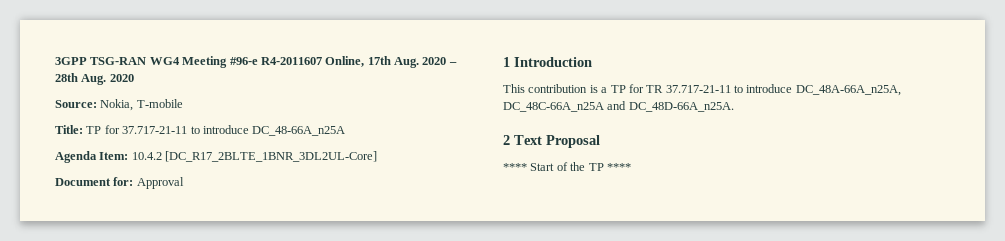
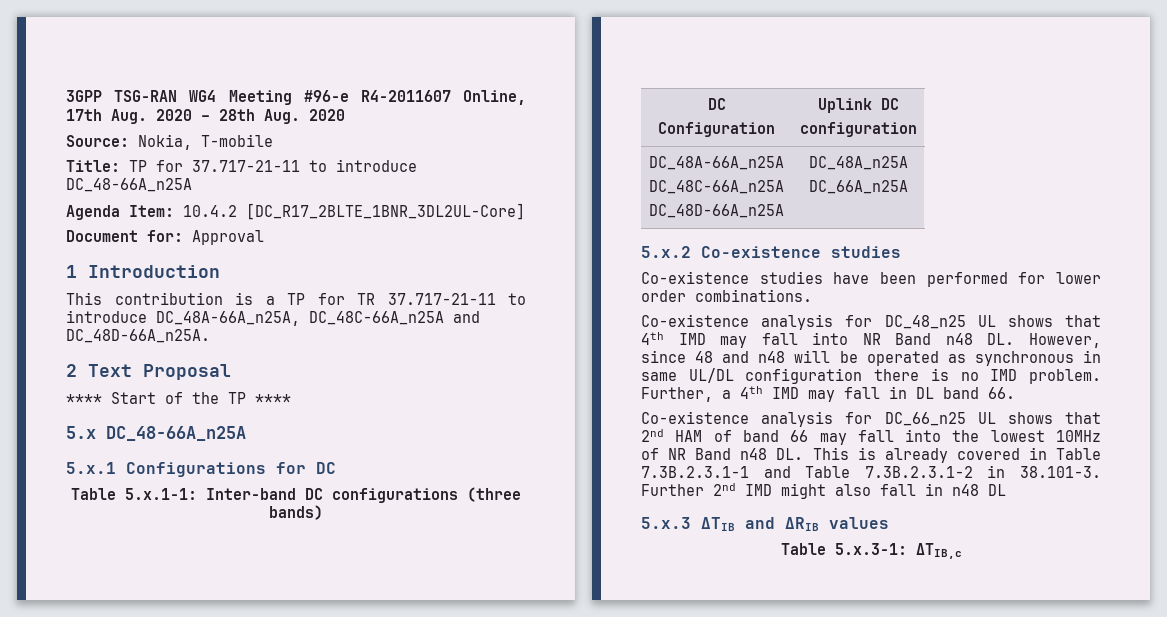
(631, 167) none -> [66,426,246,441] [66,462,336,477] [71,487,521,503] [269,505,323,520] [707,98,726,110] [658,122,775,137] [817,98,899,113] [799,122,917,137] [649,156,784,170] [649,180,784,194] [649,204,784,218] [808,156,908,170] [808,180,908,194] [641,246,901,258] [641,271,1101,287] [641,289,812,302] [641,314,1101,330] [641,332,1101,348] [641,350,1101,366] [641,368,1101,384] [641,386,1015,402] [641,411,1101,427] [641,429,1101,445] [641,447,1101,463] [641,465,1101,478] [641,483,1006,499] [641,517,889,531] [780,543,962,559] // 5.x DC_48-66A_n25A // 5.x.1 Configurations for DC // Table 5.x.1-1: Inter-band DC configurations (three bands) // DC // Configuration | Uplink DC // configuration // DC_48A-66A_n25A // DC_48C-66A_n25A // DC_48D-66A_n25A | DC_48A_n25A // DC_66A_n25A // 5.x.2 Co-existence studies // Co-existence studies have been performed for lower order combinations. // Co-existence analysis for DC_48_n25 UL shows that 4th IMD may fall into NR Band n48 DL. However, since 48 and n48 will be operated as synchronous in same UL/DL configuration there is no IMD problem. Further, a 4th IMD may fall in DL band 66. // Co-existence analysis for DC_66_n25 UL shows that 2nd HAM of band 66 may fall into the lowest 10MHz of NR Band n48 DL. This is already covered in Table 7.3B.2.3.1-1 and Table 7.3B.2.3.1-2 in 38.101-3. Further 2nd IMD might also fall in n48 DL // 5.x.3 ∆TIB and ∆RIB values // Table 5.x.3-1: ΔTIB,c

